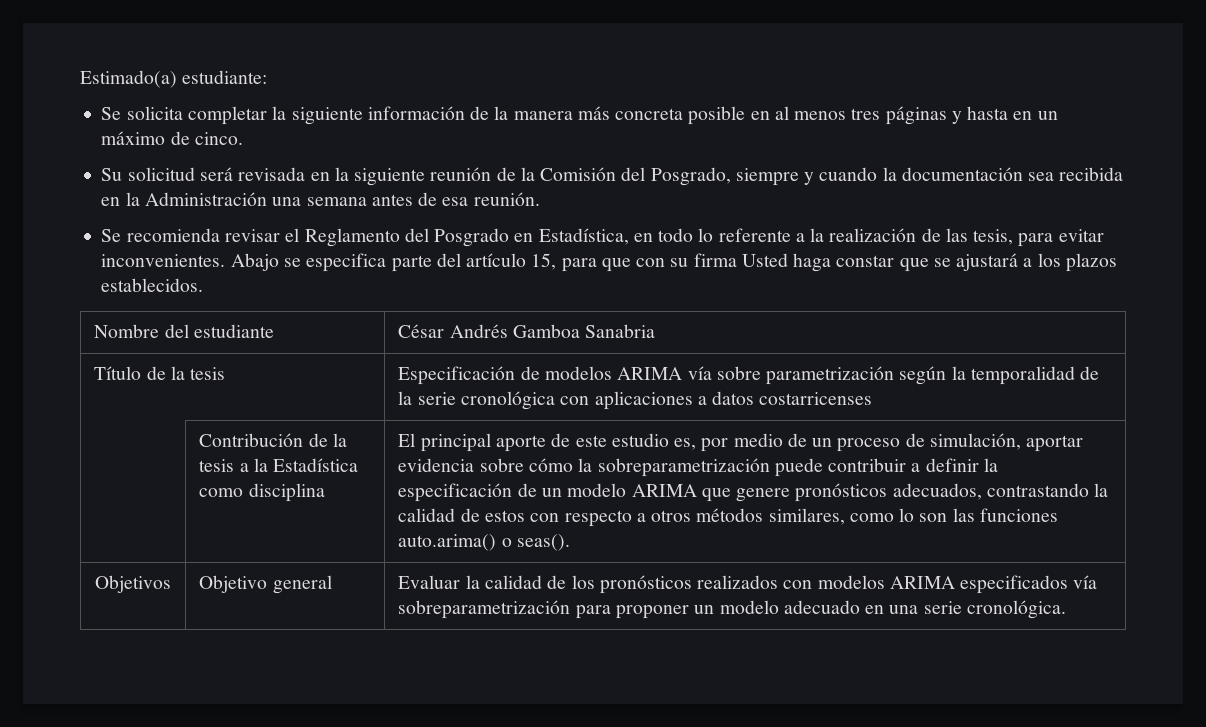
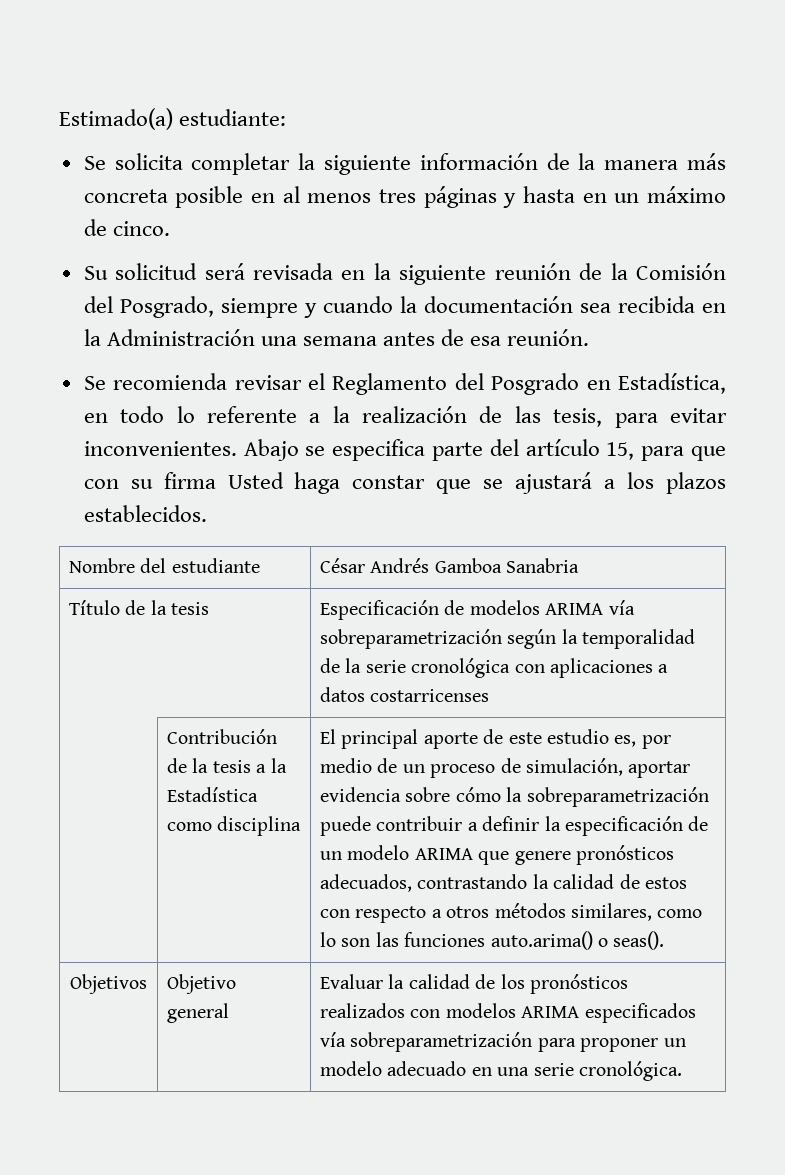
[716,366,895,385] sobre parametrización -> [320,629,503,649] sobreparametrización

